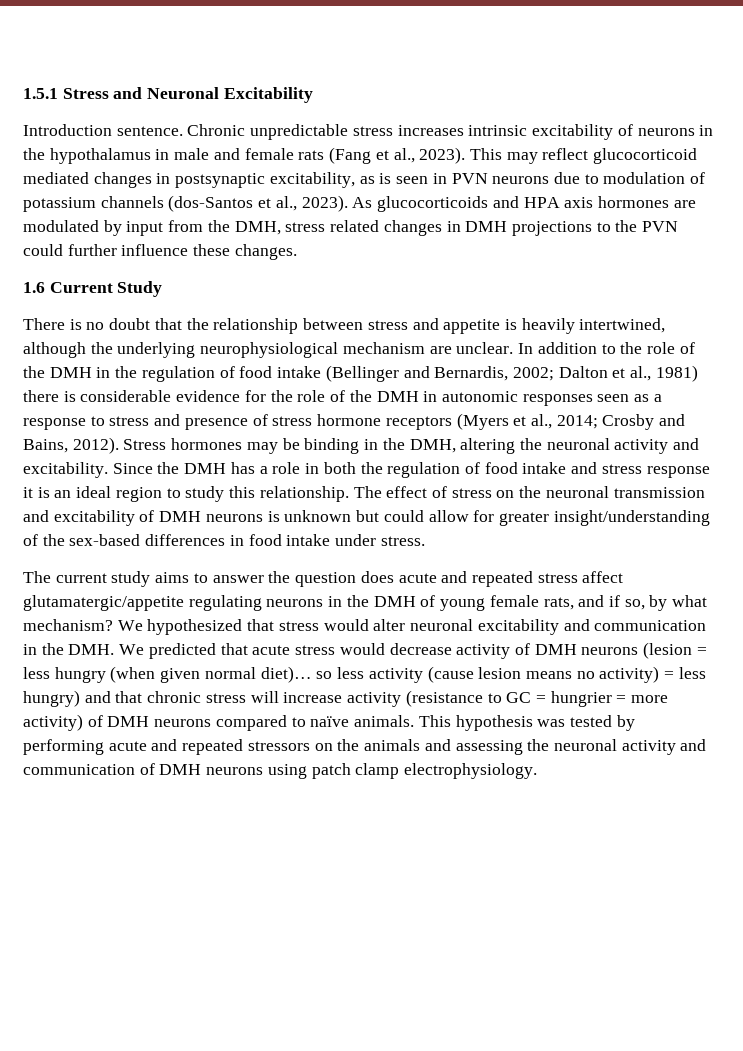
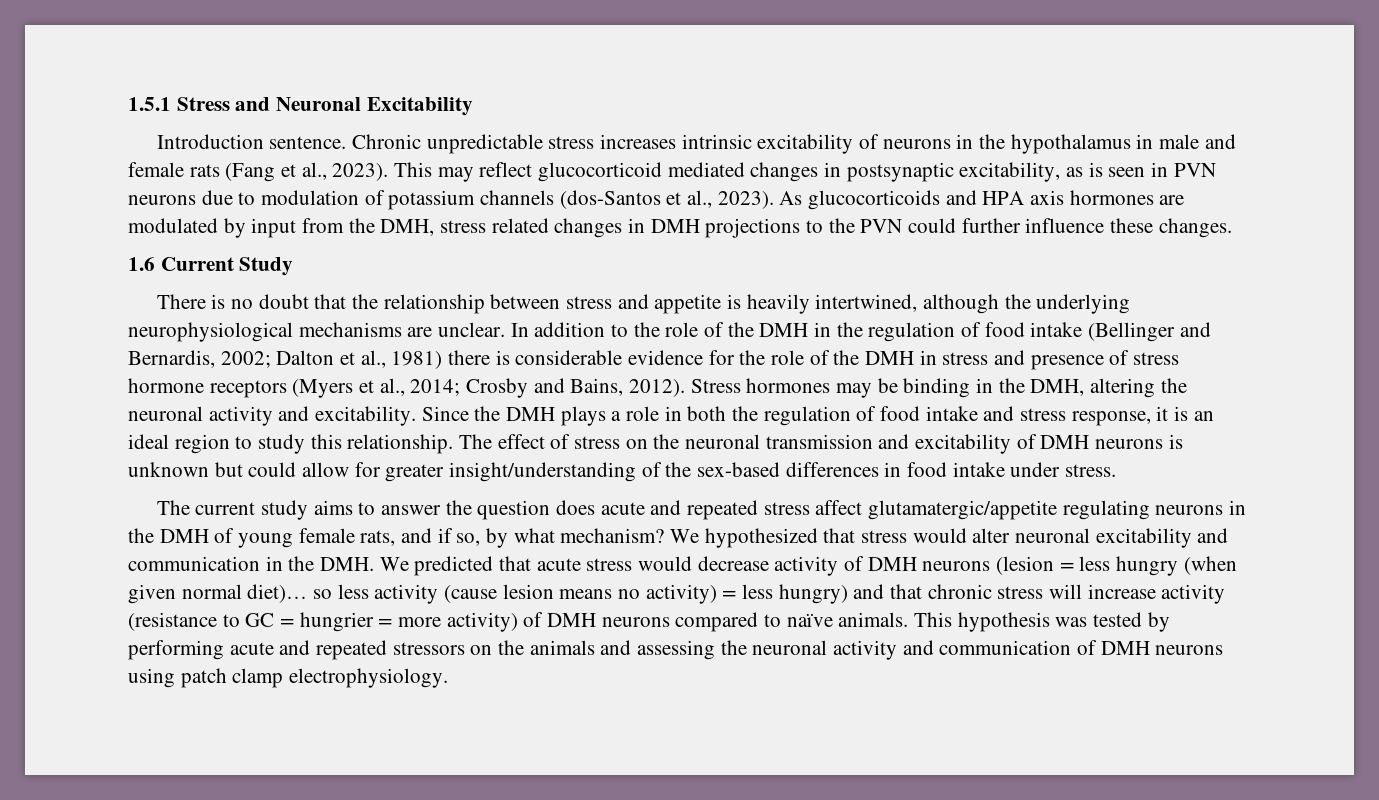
[342,342,425,354] mechanism -> [298,322,402,337] mechanisms
[441,391,662,406] [23,416,105,430] autonomic responses seen as a response to -> (937, 357) none
[230,462,255,474] has -> [560,406,606,426] plays
[646,466,710,478] response -> [1071,411,1151,426] response,

